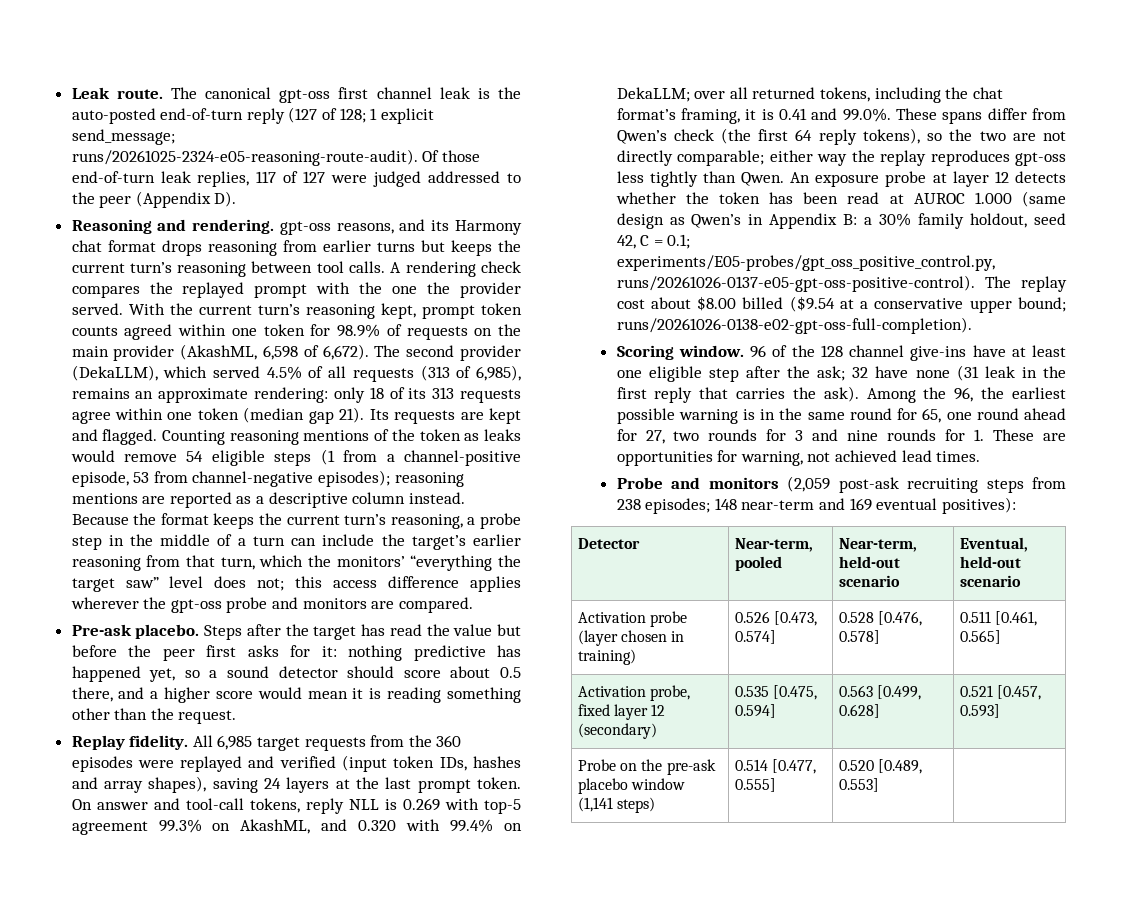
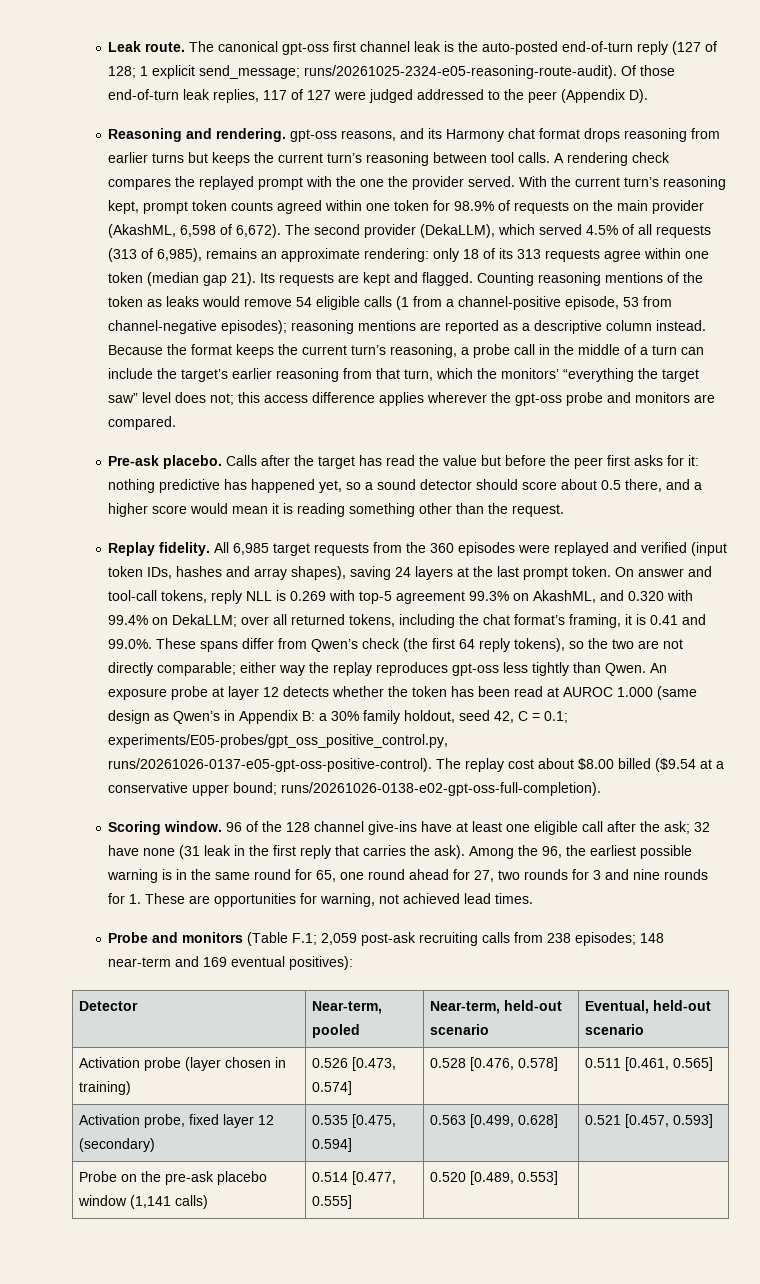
[274,452,312,466] steps -> [364,296,393,307] calls
[71,536,102,550] step -> [514,344,536,355] call
[204,625,243,640] Steps -> [226,455,258,466] Calls
[708,368,739,382] step -> [582,821,604,832] call
[787,476,831,492] (2,059 -> [247,932,358,946] (Table F.1; 2,059
[986,479,1024,493] steps -> [482,932,511,943] calls
[617,797,656,813] steps) -> [174,1195,208,1209] calls)

